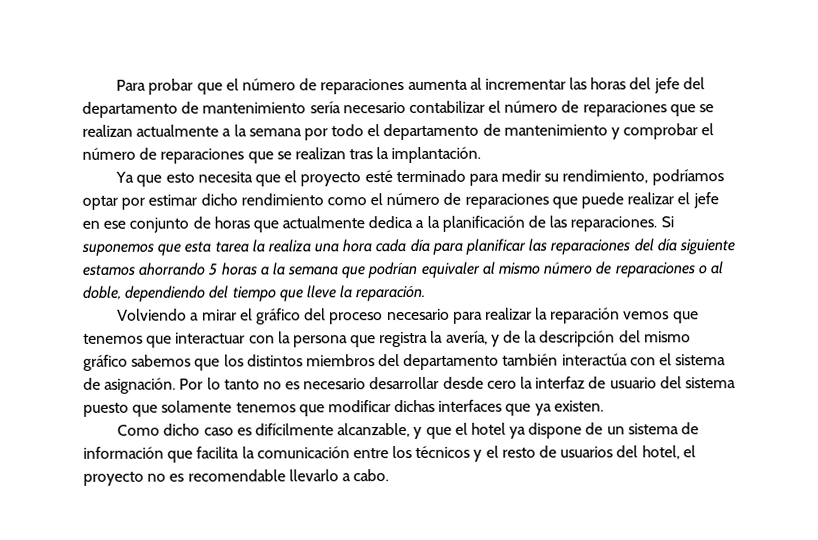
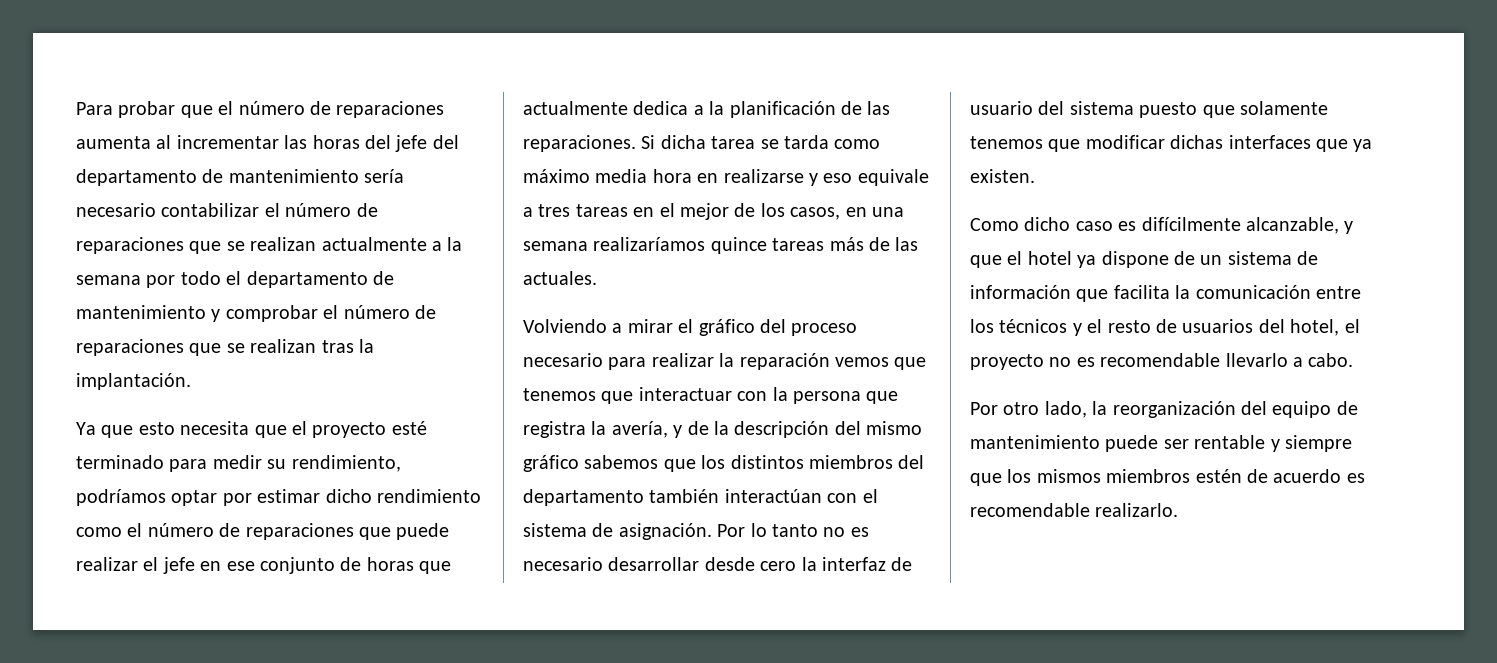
[81,238,735,256] [82,261,724,279] [83,284,427,302] suponemos que esta tarea la realiza una hora cada día para planificar las reparaciones del día siguiente estamos ahorrando 5 horas a la semana que podrían equivaler al mismo número de reparaciones o al doble, dependiendo del tiempo que lleve la reparación. -> [660,135,881,149] [523,169,929,186] [523,203,904,220] [523,237,919,254] [523,271,597,285] dicha tarea se tarda como máximo media hora en realizarse y eso equivale a tres tareas en el mejor de los casos, en una semana realizaríamos quince tareas más de las actuales.
[561,353,628,366] interactúa -> [724,489,822,503] interactúan
(390, 475) none -> [970,401,1358,418] [970,435,1352,452] [970,469,1365,486] [970,503,1179,517] // Por otro lado, la reorganización del equipo de mantenimiento puede ser rentable y siempre que los mismos miembros estén de acuerdo es recomendable realizarlo.

